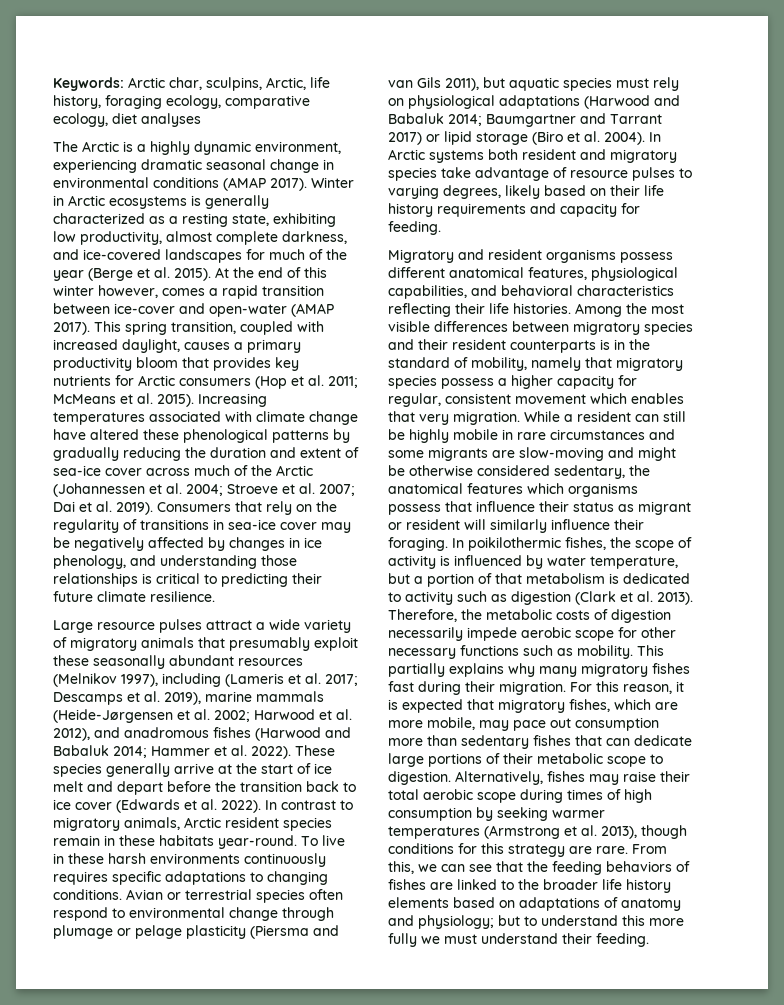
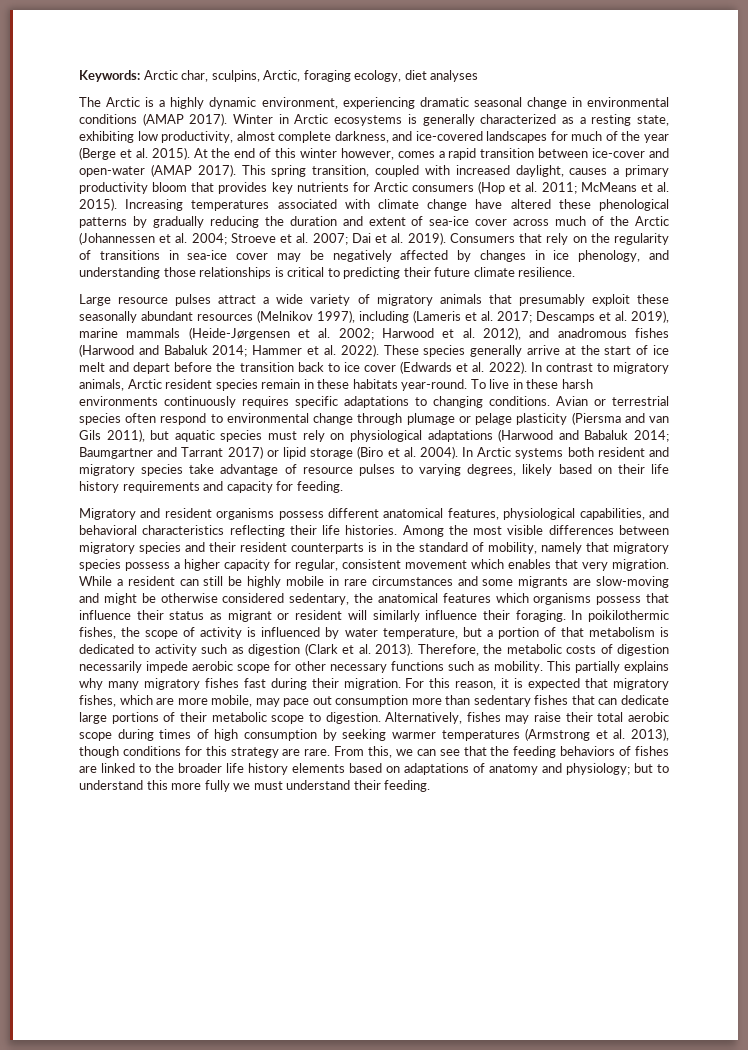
[310,77,330,88] [53,95,310,109] life history, foraging ecology, comparative -> [303,70,351,82] foraging

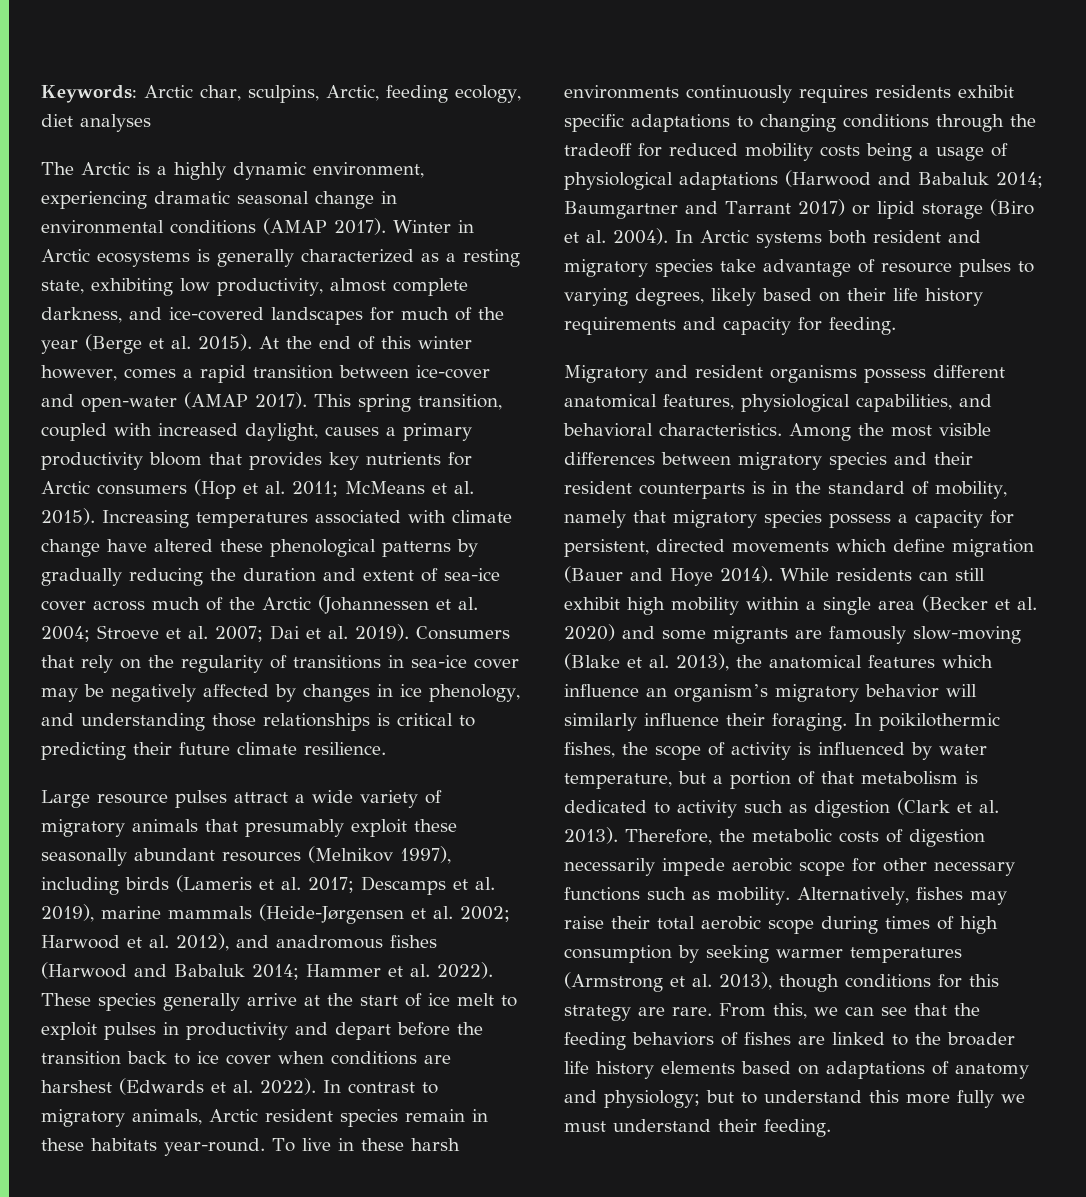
[303,70,351,82] foraging -> [385,85,448,103] feeding
(409, 317) none -> [125,877,169,890] birds
(105, 367) none -> [501,995,517,1007] [41,1022,288,1040] to exploit pulses in productivity
(397, 368) none -> [278,1051,451,1065] [41,1080,112,1093] when conditions are harshest
(289, 402) none -> [875,85,1014,98] residents exhibit
[489,396,669,406] [79,412,669,425] [79,429,345,442] conditions. Avian or terrestrial species often respond to environmental change through plumage or pelage plasticity (Piersma and van Gils 2011), but aquatic species must rely on -> [843,114,1036,132] [564,143,1008,161] conditions through the tradeoff for reduced mobility costs being a usage of
[142,525,398,537] characteristics reflecting their life histories. -> [659,423,782,436] characteristics.
[184,559,669,571] [79,576,670,588] [79,593,669,605] [79,610,343,622] higher capacity for regular, consistent movement which enables that very migration. While a resident can still be highly mobile in rare circumstances and some migrants are slow-moving and might be otherwise considered sedentary, the anatomical features which organisms possess that influence their status as migrant or resident -> [915,510,1014,528] [564,539,1034,557] [564,566,985,586] [564,595,1037,615] [564,624,1021,644] [564,653,993,671] [564,684,939,702] capacity for persistent, directed movements which define migration (Bauer and Hoye 2014). While residents can still exhibit high mobility within a single area (Becker et al. 2020) and some migrants are famously slow-moving (Blake et al. 2013), the anatomical features which influence an organism’s migratory behavior
[547,661,669,673] [79,678,669,690] [79,695,669,707] [79,712,381,724] This partially explains why many migratory fishes fast during their migration. For this reason, it is expected that migratory fishes, which are more mobile, may pace out consumption more than sedentary fishes that can dedicate large portions of their metabolic scope to digestion. -> (790, 896) none

